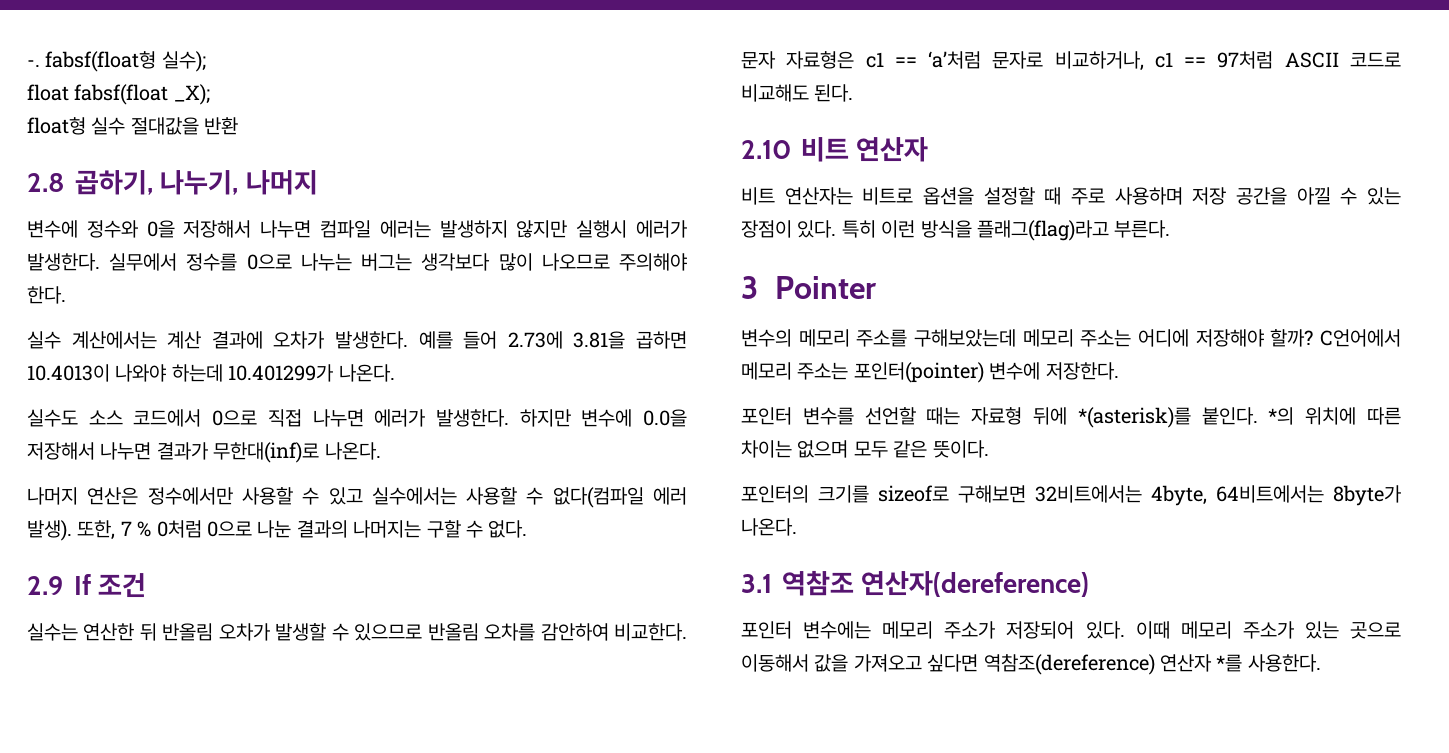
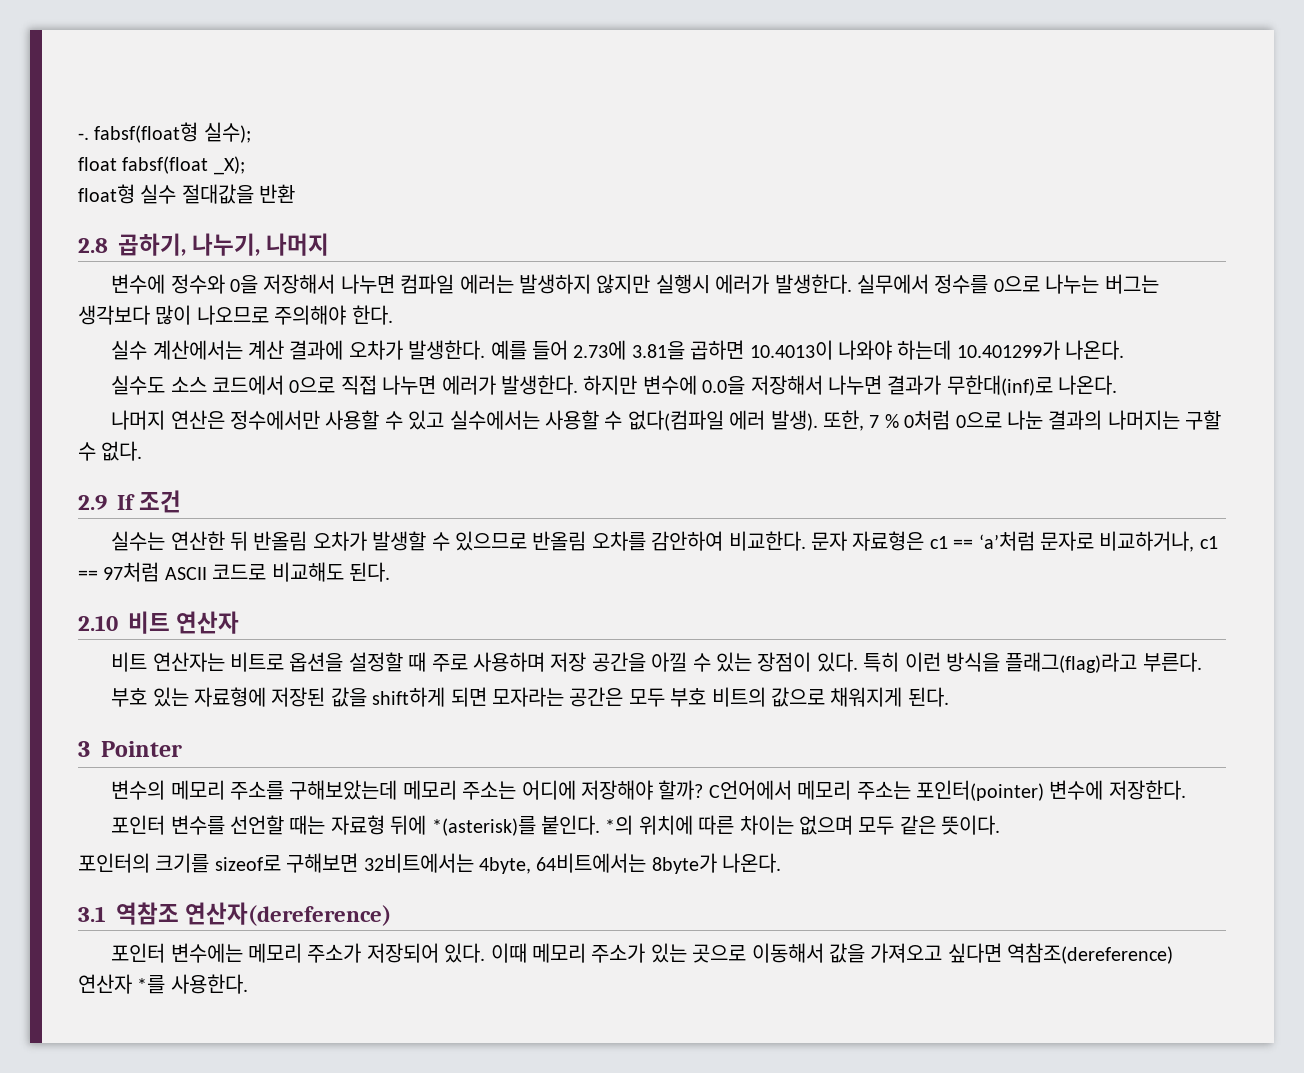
(1171, 229) none -> [111,687,949,707] // 부호 있는 자료형에 저장된 값을 shift하게 되면 모자라는 공간은 모두 부호 비트의 값으로 채워지게 된다.

